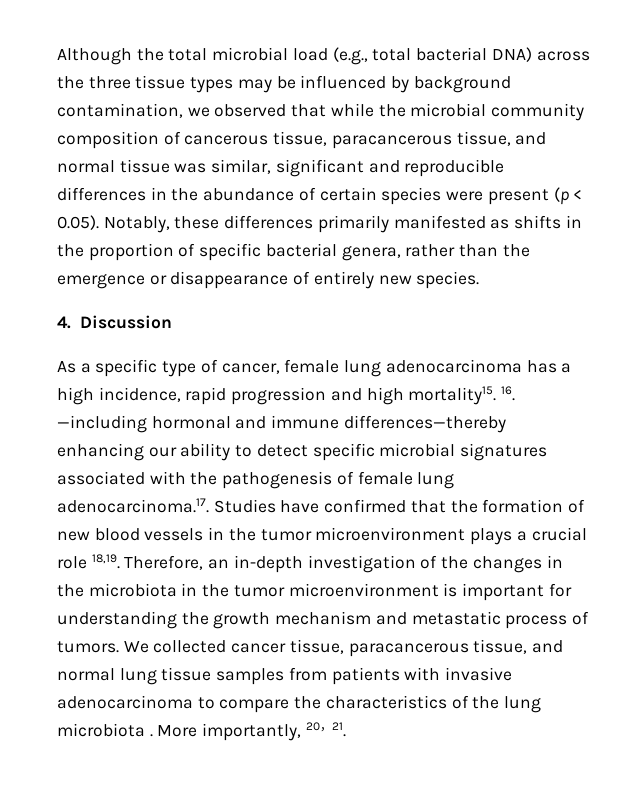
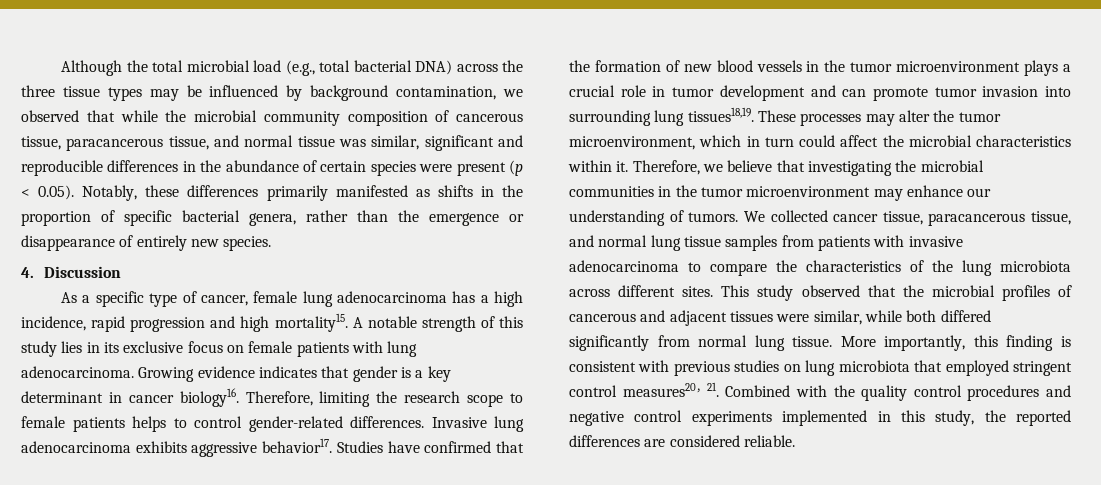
[501,386,516,401] [57,415,506,433] [57,443,548,461] [57,471,455,489] [57,498,209,513] 16. —including hormonal and immune differences—thereby enhancing our ability to detect specific microbial signatures associated with the pathogenesis of female lung adenocarcinoma.17. -> [352,316,524,332] [21,341,418,357] [21,366,451,382] [21,388,524,407] [21,416,524,432] [21,438,333,457] A notable strength of this study lies in its exclusive focus on female patients with lung adenocarcinoma. Growing evidence indicates that gender is a key determinant in cancer biology16. Therefore, limiting the research scope to female patients helps to control gender-related differences. Invasive lung adenocarcinoma exhibits aggressive behavior17.
[91,554,563,573] [57,583,572,601] [57,611,568,629] 18,19. Therefore, an in-depth investigation of the changes in the microbiota in the tumor microenvironment is important for understanding the growth mechanism and metastatic process -> [652,85,1071,101] [569,107,1001,126] [569,135,1071,150] [568,160,984,176] [569,185,992,201] [569,210,665,226] in tumor development and can promote tumor invasion into surrounding lung tissues18,19. These processes may alter the tumor microenvironment, which in turn could affect the microbial characteristics within it. Therefore, we believe that investigating the microbial communities in the tumor microenvironment may enhance our understanding
[149,722,346,741] . More importantly, 20，21. -> [569,285,1072,301] [569,310,991,326] [569,335,1071,351] [569,360,1072,376] [569,382,1071,401] [569,410,1071,426] [569,435,795,447] across different sites. This study observed that the microbial profiles of cancerous and adjacent tissues were similar, while both differed significantly from normal lung tissue. More importantly, this finding is consistent with previous studies on lung microbiota that employed stringent control measures20，21. Combined with the quality control procedures and negative control experiments implemented in this study, the reported differences are considered reliable.

